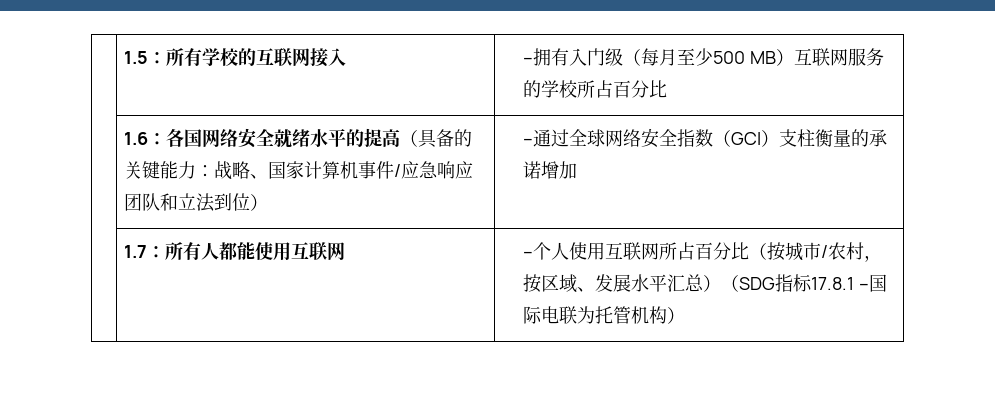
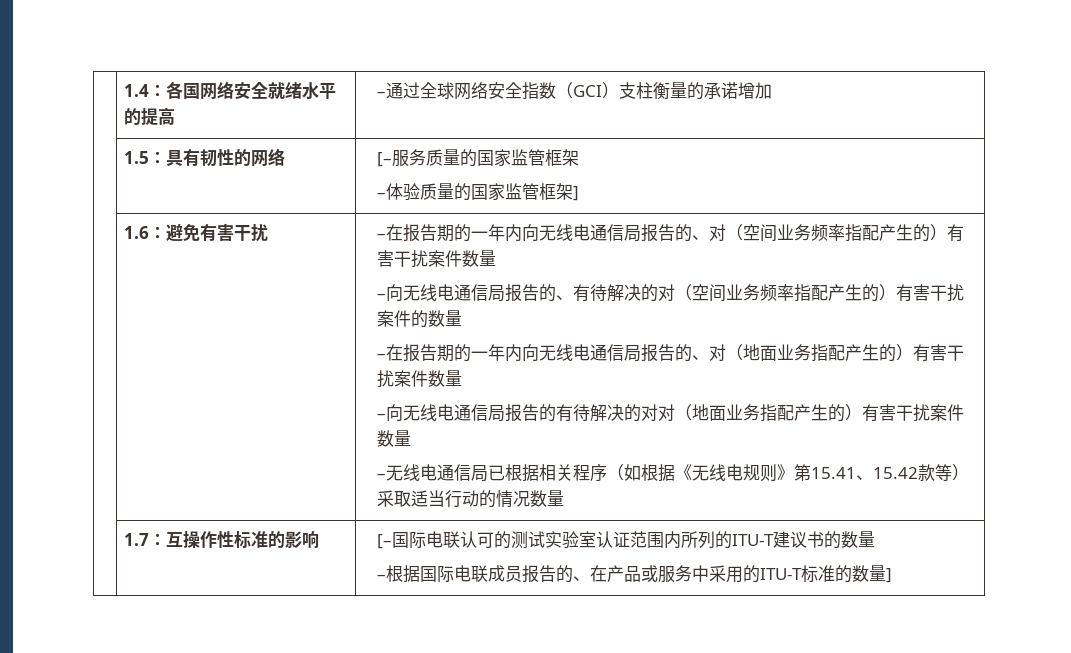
[124,48,347,67] [523,48,885,66] [523,80,668,98] [124,132,149,145] | 1.5：所有学校的互联网接入 | –拥有入门级（每月至少500 MB）互联网服务的学校所占百分比 // | 1.6 -> [123,84,149,97] | 1.4
[400,129,473,148] [124,161,474,180] [124,193,269,212] （具备的关键能力：战略、国家计算机事件/应急响应团队和立法到位） -> (175, 116) none
[124,242,346,261] [523,242,883,262] [523,274,888,293] [523,306,686,324] 1.7：所有人都能使用互联网 | –个人使用互联网所占百分比（按城市/农村，按区域、发展水平汇总）（SDG指标17.8.1 –国际电联为托管机构） -> [123,148,285,167] [376,149,579,167] [376,183,579,201] [123,223,268,242] [376,224,964,242] [376,250,496,267] [376,284,964,302] [376,310,462,328] [376,344,964,362] [376,370,462,387] [376,404,964,422] [376,430,411,447] [376,464,969,482] [376,490,564,508] [123,531,319,549] [376,531,875,549] [376,565,892,583] 1.5：具有韧性的网络 | [–服务质量的国家监管框架 // –体验质量的国家监管框架] // | 1.6：避免有害干扰 | –在报告期的一年内向无线电通信局报告的、对（空间业务频率指配产生的）有害干扰案件数量 // –向无线电通信局报告的、有待解决的对（空间业务频率指配产生的）有害干扰案件的数量 // –在报告期的一年内向无线电通信局报告的、对（地面业务指配产生的）有害干扰案件数量 // –向无线电通信局报告的有待解决的对对（地面业务指配产生的）有害干扰案件数量 // –无线电通信局已根据相关程序（如根据《无线电规则》第15.41、15.42款等）采取适当行动的情况数量 // | 1.7：互操作性标准的影响 | [–国际电联认可的测试实验室认证范围内所列的ITU-T建议书的数量 // –根据国际电联成员报告的、在产品或服务中采用的ITU-T标准的数量]

